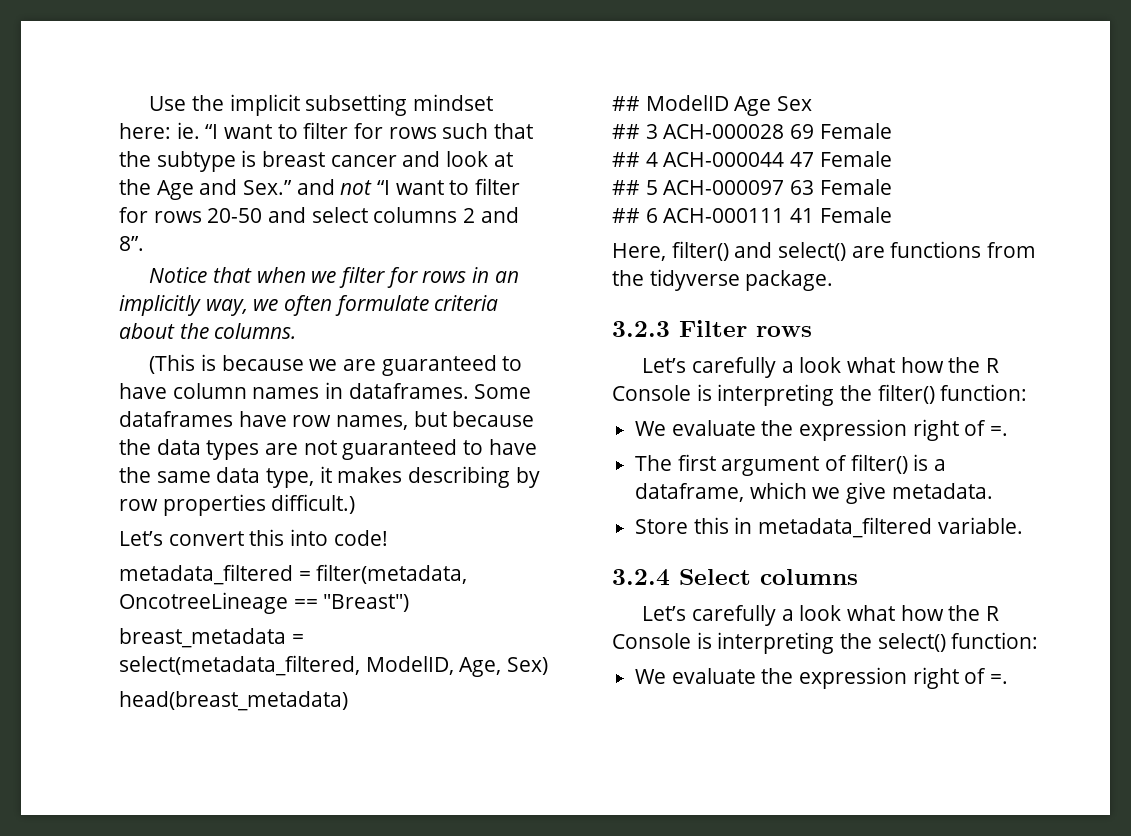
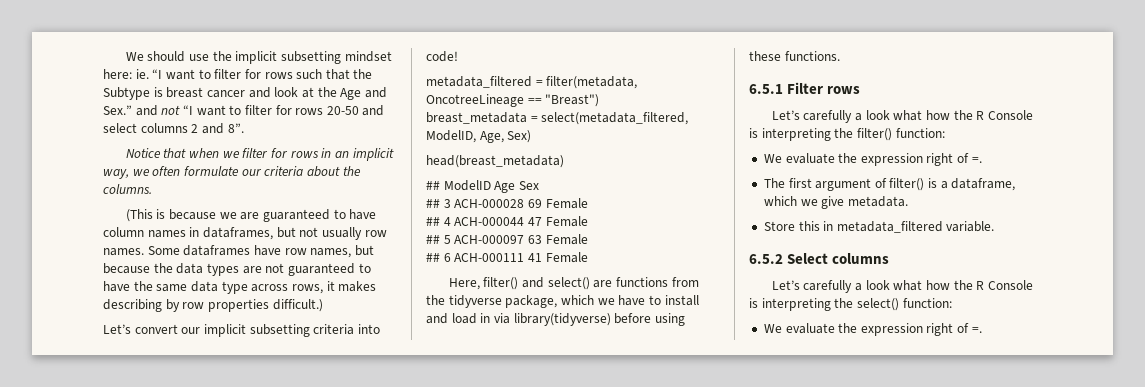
[149,96,187,111] Use -> [125,51,210,62] We should use
[156,151,236,172] subtype -> [103,87,150,100] Subtype
[119,295,201,316] implicitly -> [352,148,394,161] implicit
(429, 305) none -> [241,169,262,176] our
[348,383,469,399] dataframes. -> [202,227,387,240] [103,248,144,256] dataframes, but not usually row names.
[266,468,315,488] type, -> [221,281,323,294] type across rows,
[249,529,285,546] this -> [181,324,355,337] our implicit subsetting criteria
[745,270,834,291] [612,321,670,337] package. // 3.2.3 -> [505,295,699,308] [426,313,685,326] [749,51,840,61] [749,84,783,94] package, which we have to install and load in via library(tidyverse) before using these functions. // 6.5.1
[612,569,670,586] 3.2.4 -> [749,254,783,264] 6.5.2

